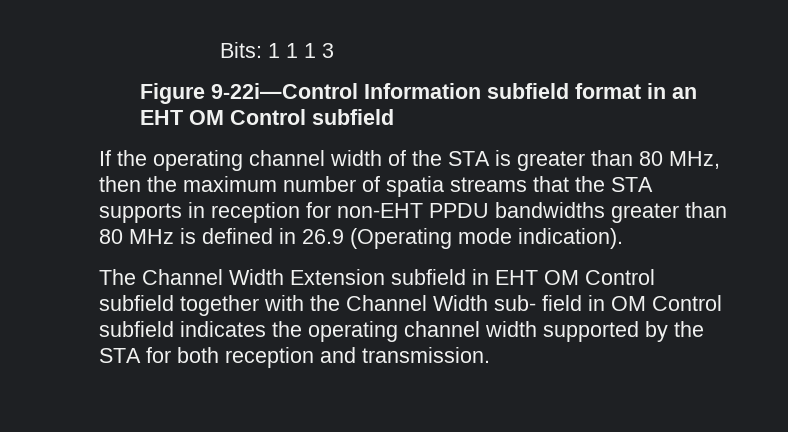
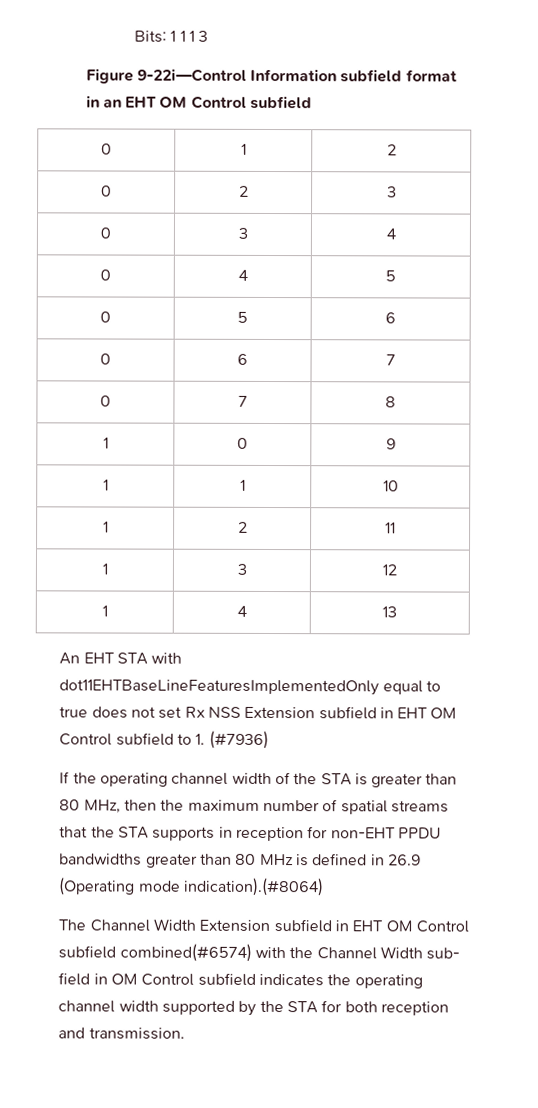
(394, 117) none -> [101,143,112,155] [240,143,247,155] [386,144,397,156] [101,185,112,197] [238,185,249,197] [386,186,397,198] [100,227,111,239] [237,227,248,239] [385,228,396,240] [100,269,111,281] [237,269,248,281] [385,270,396,282] [100,311,111,323] [237,311,248,323] [385,312,396,324] [100,353,111,365] [237,353,248,365] [385,354,396,366] [100,395,111,407] [237,395,248,407] [385,396,396,408] [102,437,109,449] [237,437,248,449] [385,438,396,450] [102,479,109,491] [239,479,246,491] [382,480,399,492] [102,521,109,533] [237,521,248,533] [385,522,396,534] [101,563,108,575] [236,563,247,575] [382,564,397,576] [101,605,108,617] [236,605,247,617] [382,606,397,618] [59,652,183,665] [59,679,441,696] [59,706,458,720] [59,730,269,749] // 0 | 1 | 2 // 0 | 2 | 3 // 0 | 3 | 4 // 0 | 4 | 5 // 0 | 5 | 6 // 0 | 6 | 7 // 0 | 7 | 8 // 1 | 0 | 9 // 1 | 1 | 10 // 1 | 2 | 11 // 1 | 3 | 12 // 1 | 4 | 13 // An EHT STA with dot11EHTBaseLineFeaturesImplementedOnly equal to true does not set Rx NSS Extension subfield in EHT OM Control subfield to 1. (#7936)
[386,176,445,197] spatia -> [340,800,388,815] spatial
[518,228,624,249] indication). -> [182,877,324,897] indication).(#8064)
[180,295,260,316] together -> [119,943,252,962] combined(#6574)

